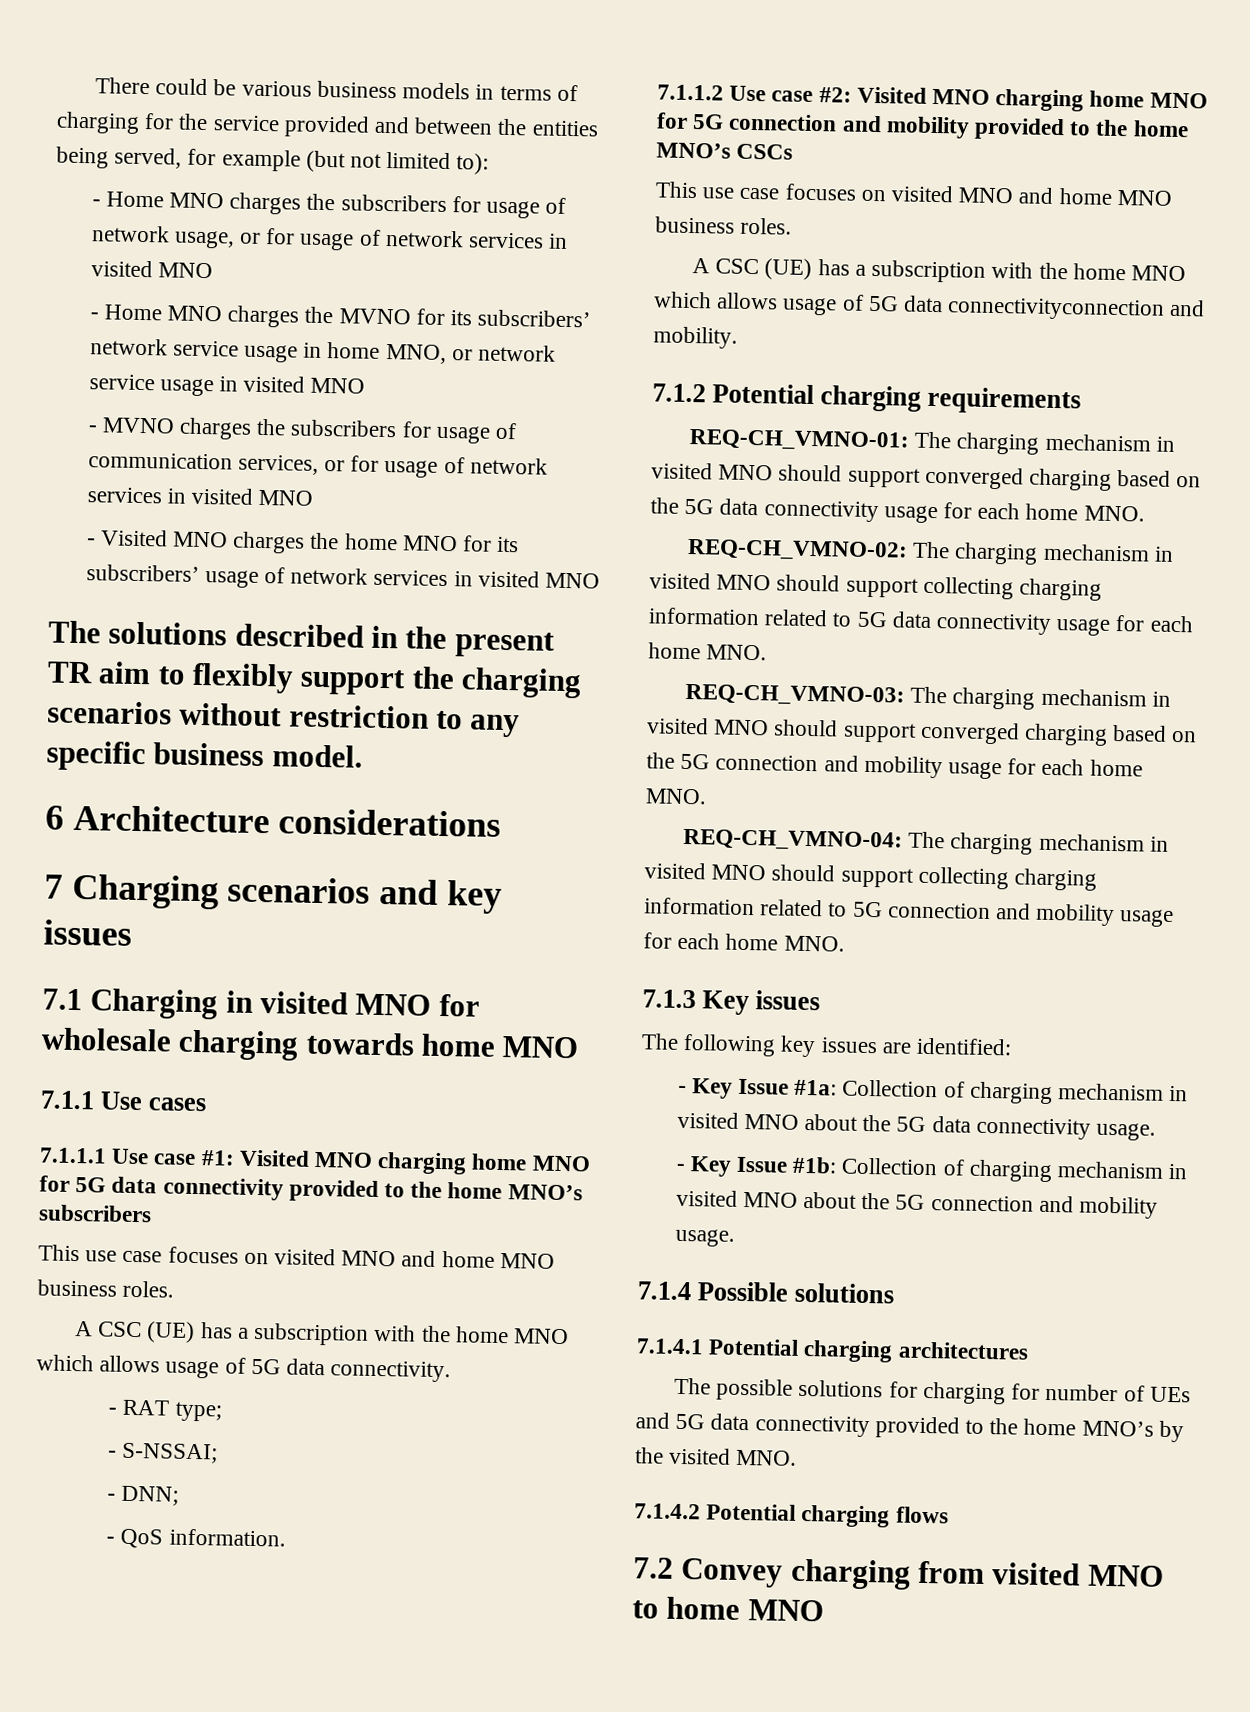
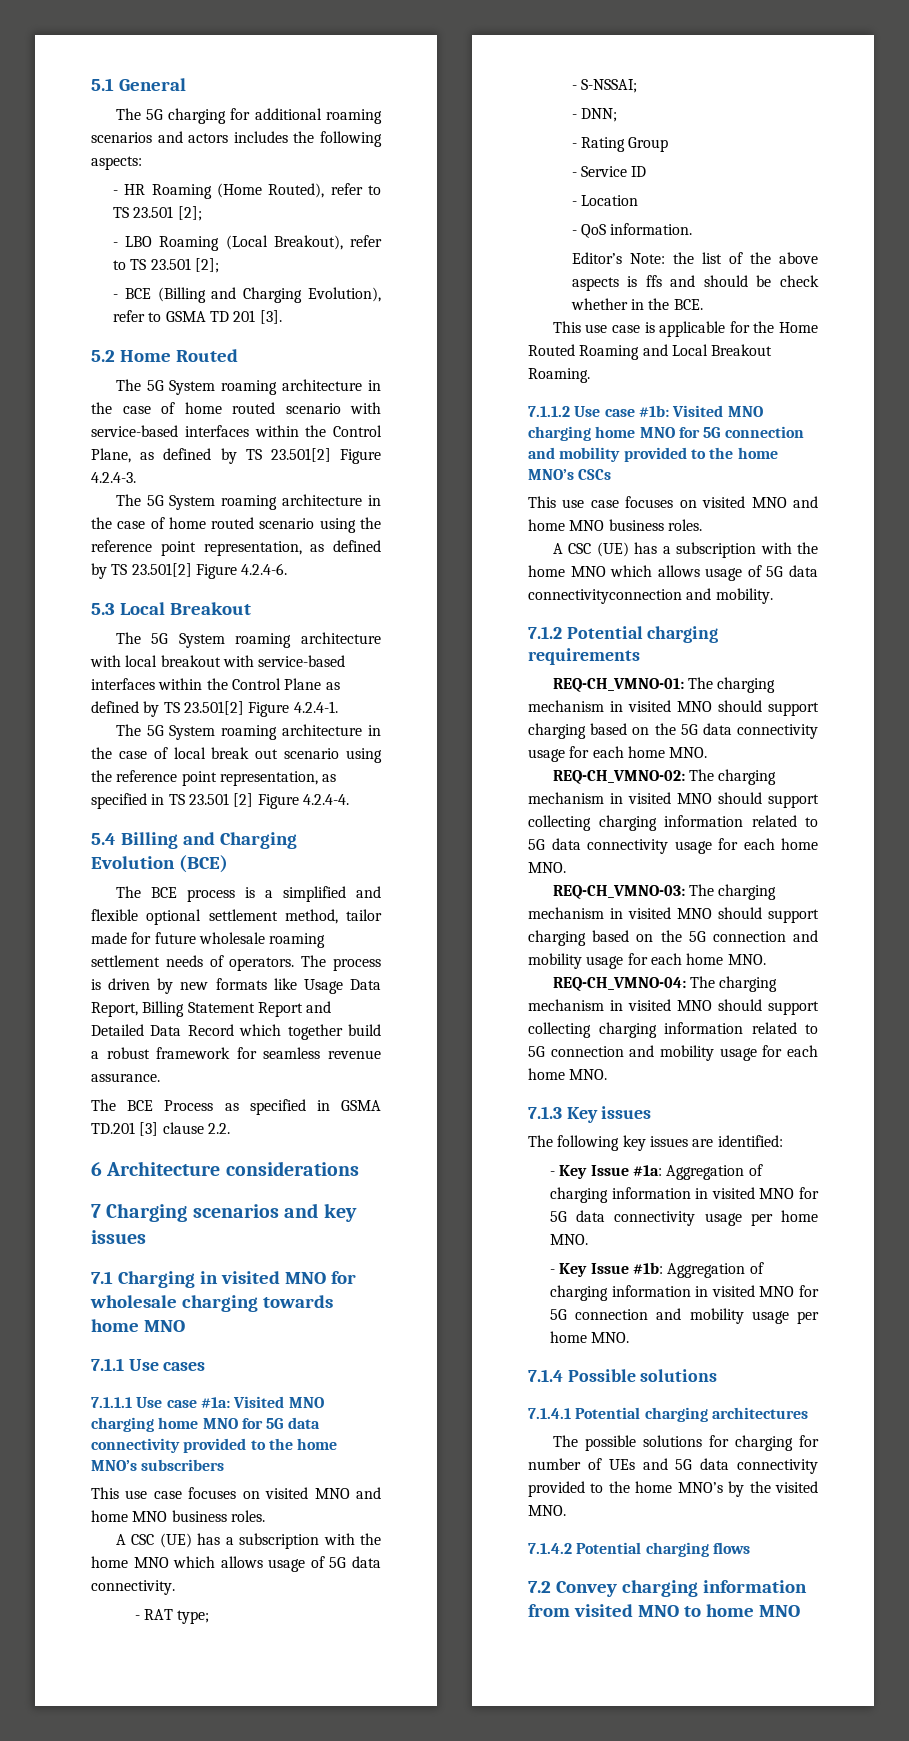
[95,77,578,102] [56,111,599,138] [56,146,490,175] [91,191,567,219] [91,225,569,251] [90,260,213,279] [89,304,592,328] [89,338,557,364] [88,374,366,397] [87,417,518,444] [87,452,548,478] [86,487,314,506] [86,529,520,554] [85,564,601,589] [48,620,555,658] [47,661,583,699] [47,700,521,738] [46,740,363,772] There could be various business models in terms of charging for the service provided and between the entities being served, for example (but not limited to): // - Home MNO charges the subscribers for usage of network usage, or for usage of network services in visited MNO // - Home MNO charges the MVNO for its subscribers’ network service usage in home MNO, or network service usage in visited MNO // - MVNO charges the subscribers for usage of communication services, or for usage of network services in visited MNO // - Visited MNO charges the home MNO for its subscribers’ usage of network services in visited MNO // The solutions described in the present TR aim to flexibly support the charging scenarios without restriction to any specific business model. -> [91,78,186,91] [115,108,382,124] [91,131,382,147] [91,156,142,170] [112,183,382,199] [112,206,202,221] [112,235,382,251] [112,258,219,273] [112,287,381,303] [112,310,282,324] [91,349,238,362] [115,379,381,395] [91,402,381,414] [91,425,382,437] [91,448,381,464] [91,472,136,483] [115,494,381,510] [91,517,381,533] [91,540,381,556] [91,563,288,579] [91,602,251,615] [115,632,381,648] [90,655,346,667] [91,678,340,690] [91,701,338,717] [115,724,381,740] [91,747,382,763] [91,770,337,786] [91,793,349,809] [91,832,297,849] [91,855,228,873] [115,886,382,902] [91,909,382,925] [91,932,326,948] [91,955,381,971] [91,978,381,994] [91,1001,332,1017] [91,1024,381,1040] [91,1047,381,1059] [91,1073,160,1082] [91,1099,381,1115] [91,1122,230,1136] 5.1 General // The 5G charging for additional roaming scenarios and actors includes the following aspects: // - HR Roaming (Home Routed), refer to TS 23.501 [2]; // - LBO Roaming (Local Breakout), refer to TS 23.501 [2]; // - BCE (Billing and Charging Evolution), refer to GSMA TD 201 [3]. // 5.2 Home Routed // The 5G System roaming architecture in the case of home routed scenario with service-based interfaces within the Control Plane, as defined by TS 23.501[2] Figure 4.2.4-3. // The 5G System roaming architecture in the case of home routed scenario using the reference point representation, as defined by TS 23.501[2] Figure 4.2.4-6. // 5.3 Local Breakout // The 5G System roaming architecture with local breakout with service-based interfaces within the Control Plane as defined by TS 23.501[2] Figure 4.2.4-1. // The 5G System roaming architecture in the case of local break out scenario using the reference point representation, as specified in TS 23.501 [2] Figure 4.2.4-4. // 5.4 Billing and Charging Evolution (BCE) // The BCE process is a simplified and flexible optional settlement method, tailor made for future wholesale roaming settlement needs of operators. The process is driven by new formats like Usage Data Report, Billing Statement Report and Detailed Data Record which together build a robust framework for seamless revenue assurance. // The BCE Process as specified in GSMA TD.201 [3] clause 2.2.
[200,1150,235,1166] #1: -> [200,1397,230,1408] #1a:
[120,1528,286,1549] QoS information. -> [581,137,669,152] [571,166,647,177] [571,195,639,206] [571,223,693,238] [571,252,818,264] [571,275,819,291] [570,298,703,310] [552,321,818,337] [528,344,773,360] [528,368,590,383] Rating Group // - Service ID // - Location // - QoS information. // Editor’s Note: the list of the above aspects is ffs and should be check whether in the BCE. // This use case is applicable for the Home Routed Roaming and Local Breakout Roaming.
[818,87,852,103] #2: -> [638,405,669,417] #1b:
[924,466,1024,490] converged -> (819, 709) none
[919,721,1020,745] converged -> (819, 916) none
[842,1079,1189,1105] [676,1111,1157,1141] Collection of charging mechanism in visited MNO about the 5G data connectivity usage. -> [666,1164,763,1180] [549,1187,819,1203] [549,1210,818,1226] [549,1234,588,1245] Aggregation of charging information in visited MNO for 5G data connectivity usage per home MNO.
[841,1157,1189,1183] [675,1189,1159,1219] [674,1228,735,1247] Collection of charging mechanism in visited MNO about the 5G connection and mobility usage. -> [667,1262,764,1278] [549,1285,819,1301] [549,1308,819,1324] [549,1331,630,1343] Aggregation of charging information in visited MNO for 5G connection and mobility usage per home MNO.
(911, 1574) none -> [702,1580,807,1593] information

